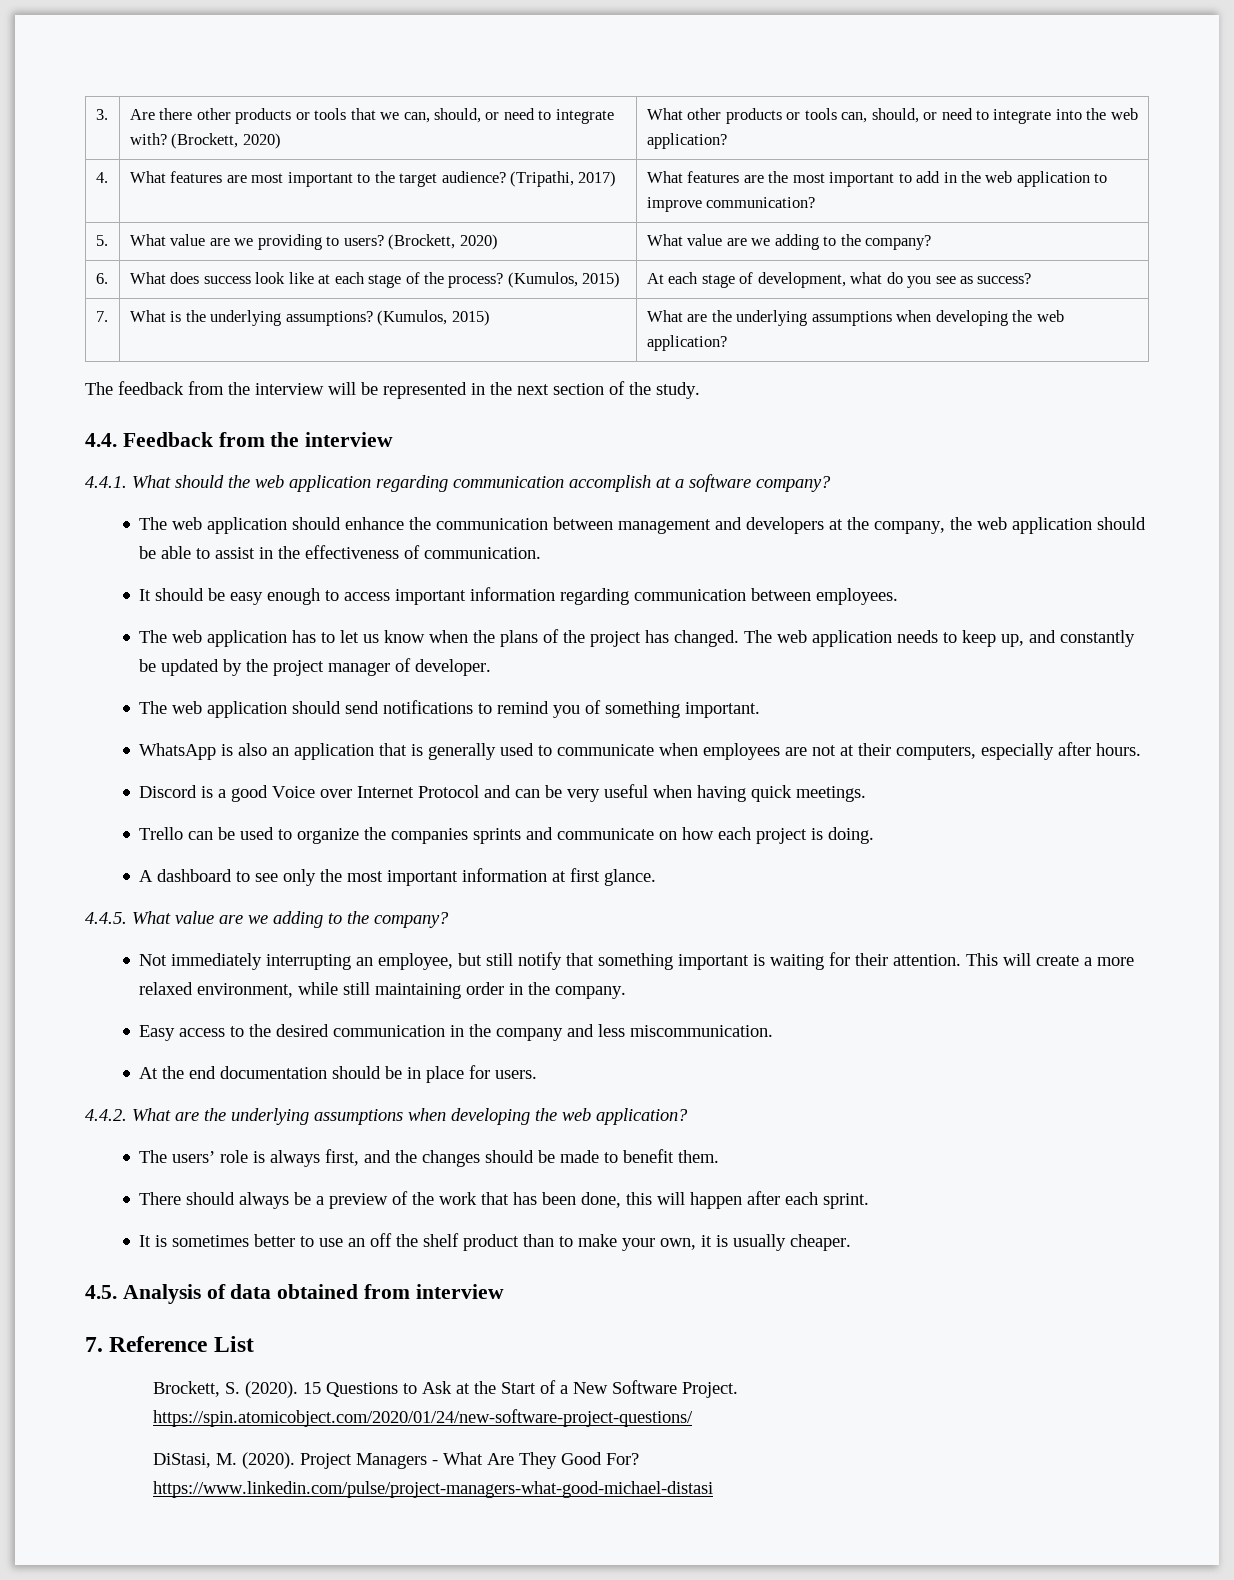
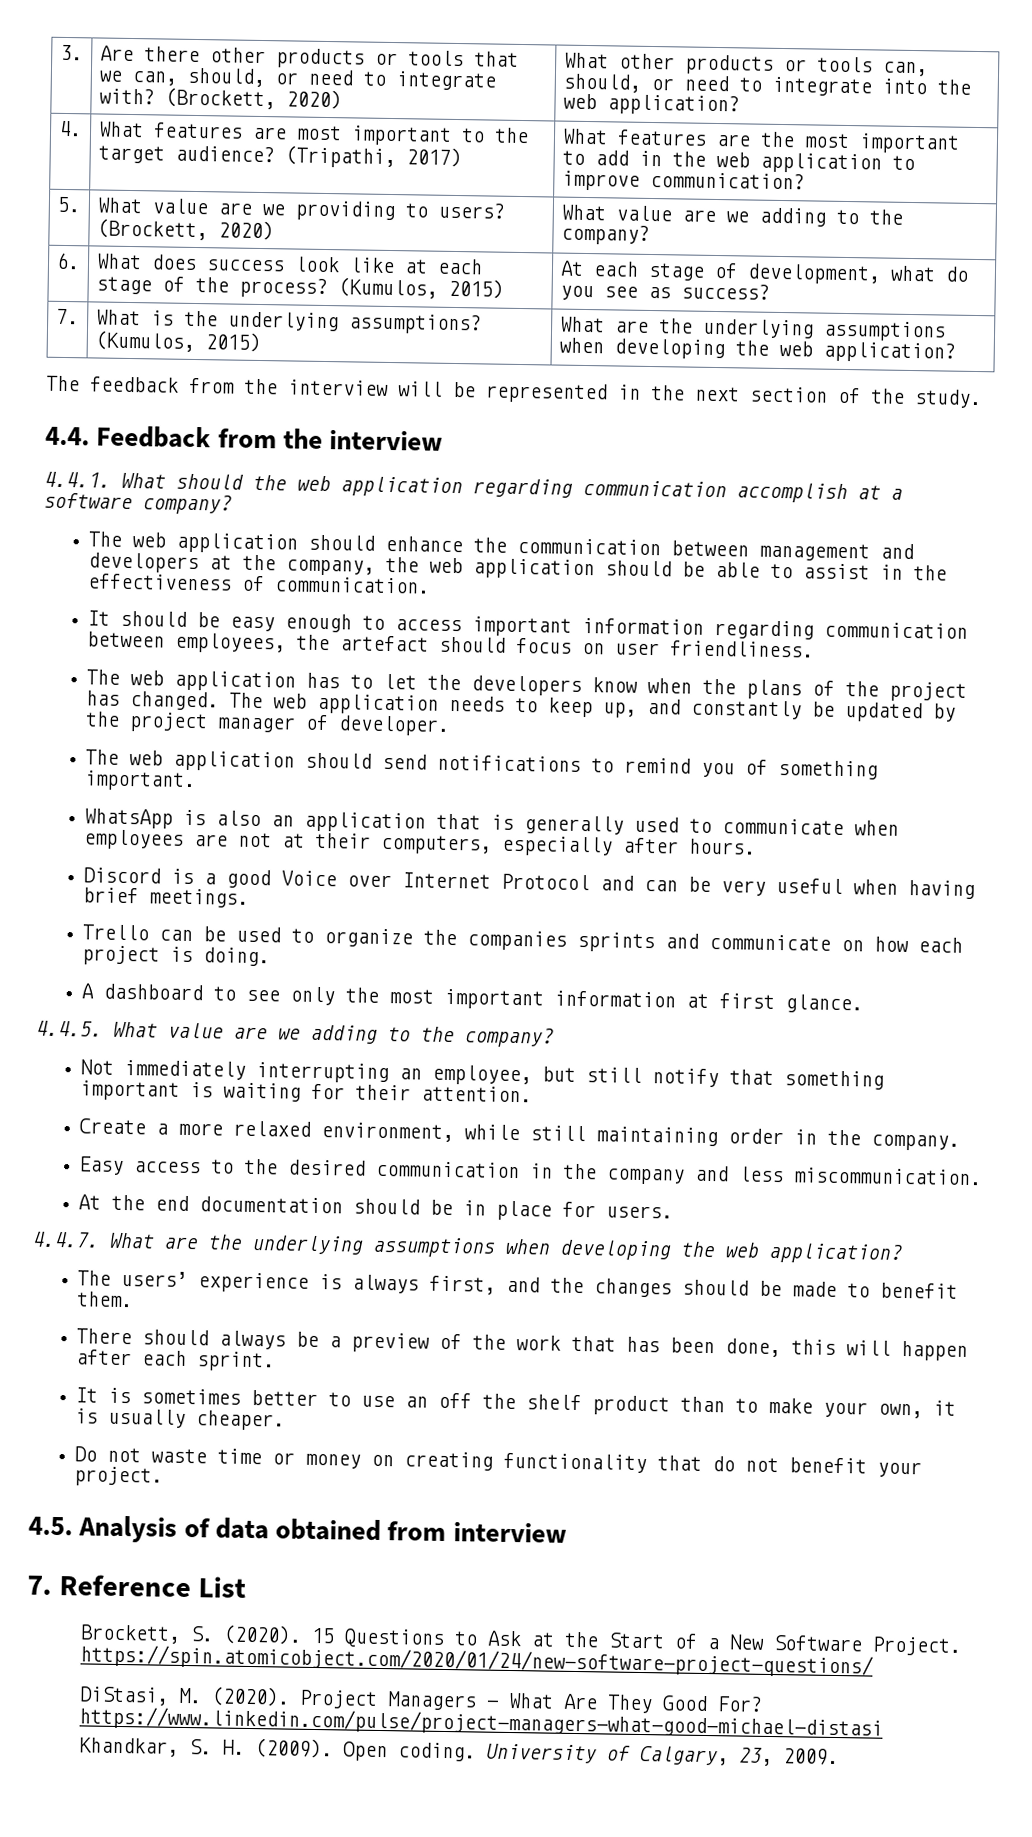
[816,588,899,605] employees. -> [174,632,814,658] employees, the artefact should focus on user friendliness.
[363,634,380,643] us -> [426,674,582,696] the developers
[751,785,793,802] quick -> [82,887,139,904] brief
[966,953,1080,966] This will create -> [78,1118,146,1135] // Create
[85,1109,127,1121] 4.4.2. -> [32,1231,100,1248] 4.4.7.
[220,1150,249,1163] role -> [197,1272,309,1293] experience
(852, 1242) none -> [73,1446,922,1478] [73,1466,163,1487] // Do not waste time or money on creating functionality that do not benefit your project.
(713, 1489) none -> [78,1737,839,1767] // Khandkar, S. H. (2009). Open coding. University of Calgary, 23, 2009.

